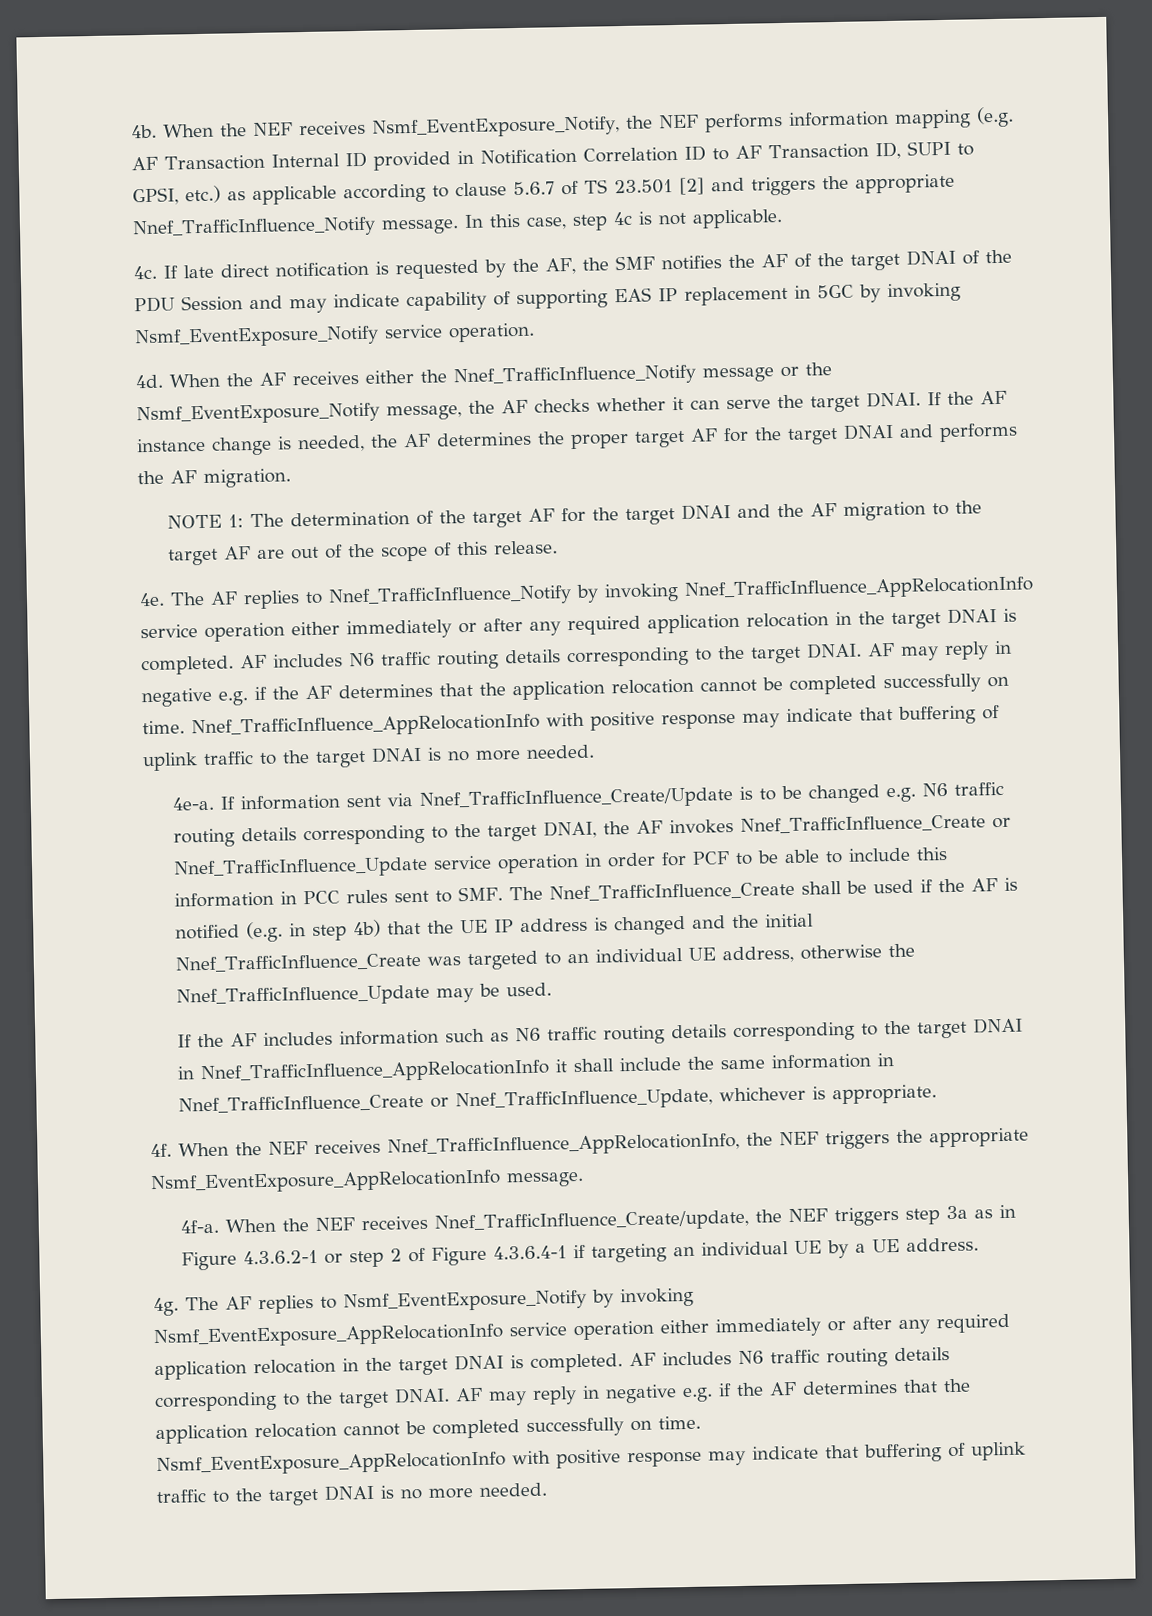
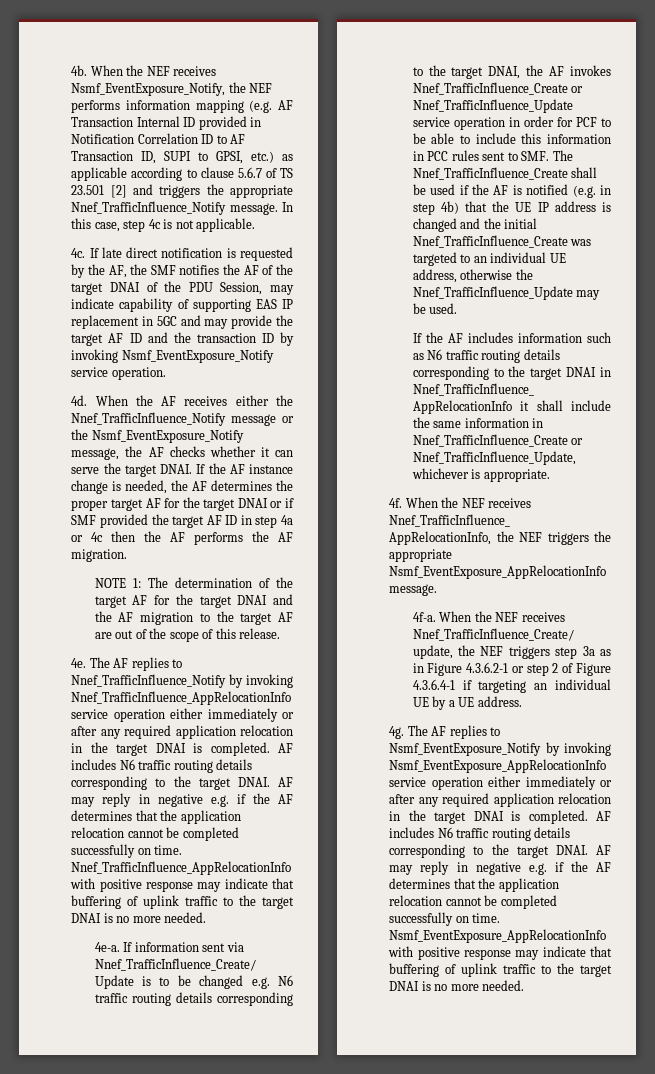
[180,295,283,312] Session and -> [220,282,263,295] Session,
(854, 291) none -> [180,315,293,329] [71,332,274,346] and may provide the target AF ID and the transaction ID
[898,424,934,438] and -> [270,498,294,508] [71,514,293,528] [71,531,186,542] or if SMF provided the target AF ID in step 4a or 4c then the AF

